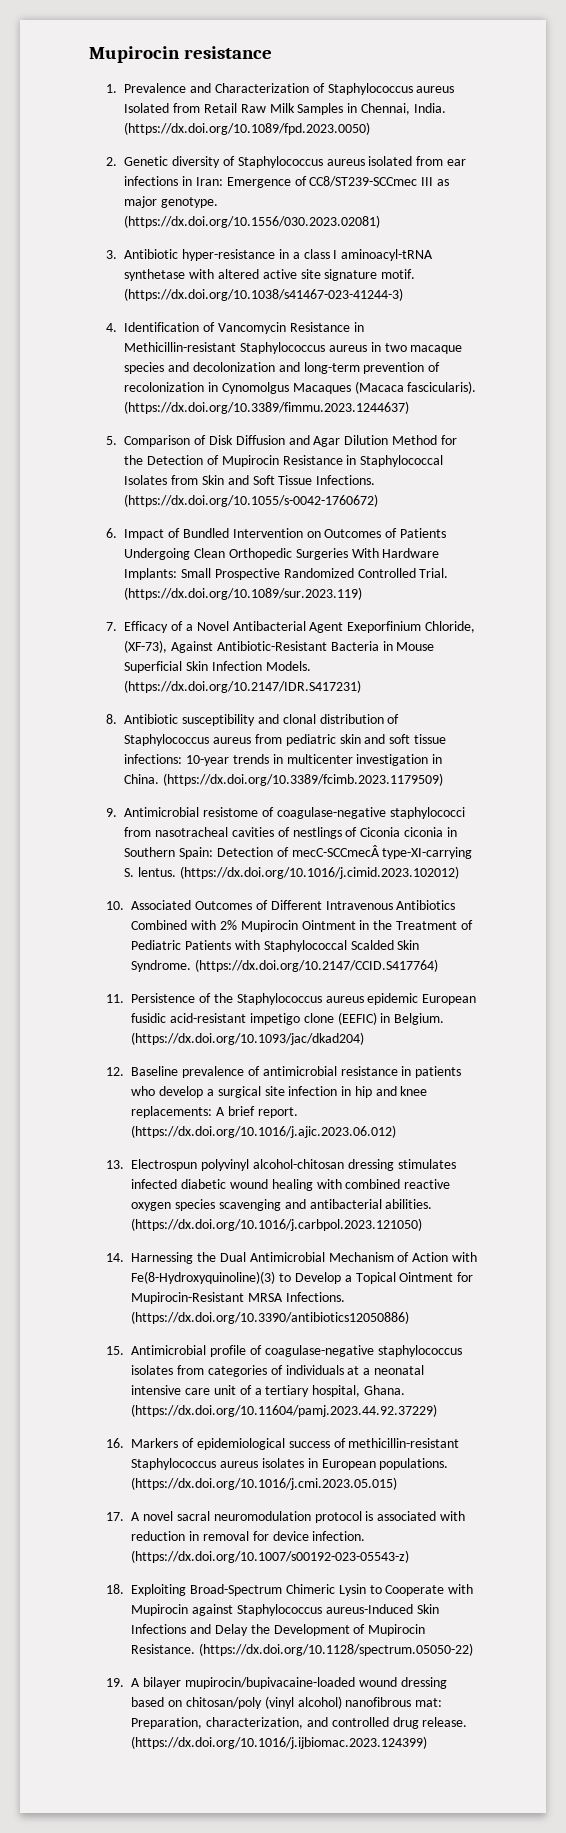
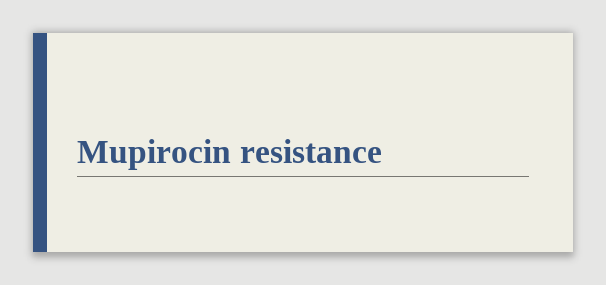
[106,83,455,95] [124,103,446,115] [124,122,371,135] [106,156,466,168] [124,176,449,188] [124,196,219,208] [124,215,381,228] [106,249,434,261] [124,269,416,281] [124,288,404,301] [106,322,364,334] [124,342,463,354] [124,362,441,374] [124,381,477,394] [124,401,410,414] [106,435,457,447] [124,455,444,467] [124,475,376,485] [124,494,379,507] [106,528,446,540] [124,548,440,560] [124,568,449,580] [124,587,363,600] [106,621,475,633] [124,640,435,653] [124,661,311,673] [124,680,362,693] [106,714,400,726] [124,734,446,746] [124,754,443,766] [124,773,444,786] [106,807,465,819] [124,827,457,839] [124,845,473,859] [124,866,460,879] [106,900,456,910] [131,920,473,932] [131,940,420,952] [131,959,439,972] [106,993,477,1005] [131,1012,445,1025] [131,1032,365,1045] [106,1066,462,1078] [131,1086,428,1098] [131,1106,298,1118] [131,1125,397,1138] [106,1159,456,1171] [131,1179,451,1191] [131,1199,433,1211] [131,1218,423,1231] [106,1252,477,1264] [131,1271,474,1284] [131,1292,346,1304] [131,1311,410,1324] [106,1345,462,1357] [131,1365,424,1377] [131,1385,405,1397] [131,1404,438,1417] [106,1438,460,1450] [131,1458,449,1470] [131,1477,398,1490] [106,1511,465,1523] [131,1531,366,1541] [131,1550,410,1563] [106,1584,474,1596] [131,1604,439,1616] [131,1624,426,1636] [131,1643,474,1656] [106,1677,447,1689] [131,1696,443,1709] [131,1717,468,1729] [131,1736,428,1749] // 1. Prevalence and Characterization of Staphylococcus aureus Isolated from Retail Raw Milk Samples in Chennai, India. (https://dx.doi.org/10.1089/fpd.2023.0050) // 2. Genetic diversity of Staphylococcus aureus isolated from ear infections in Iran: Emergence of CC8/ST239-SCCmec III as major genotype. (https://dx.doi.org/10.1556/030.2023.02081) // 3. Antibiotic hyper-resistance in a class I aminoacyl-tRNA synthetase with altered active site signature motif. (https://dx.doi.org/10.1038/s41467-023-41244-3) // 4. Identification of Vancomycin Resistance in Methicillin-resistant Staphylococcus aureus in two macaque species and decolonization and long-term prevention of recolonization in Cynomolgus Macaques (Macaca fascicularis). (https://dx.doi.org/10.3389/fimmu.2023.1244637) // 5. Comparison of Disk Diffusion and Agar Dilution Method for the Detection of Mupirocin Resistance in Staphylococcal Isolates from Skin and Soft Tissue Infections. (https://dx.doi.org/10.1055/s-0042-1760672) // 6. Impact of Bundled Intervention on Outcomes of Patients Undergoing Clean Orthopedic Surgeries With Hardware Implants: Small Prospective Randomized Controlled Trial. (https://dx.doi.org/10.1089/sur.2023.119) // 7. Efficacy of a Novel Antibacterial Agent Exeporfinium Chloride, (XF-73), Against Antibiotic-Resistant Bacteria in Mouse Superficial Skin Infection Models. (https://dx.doi.org/10.2147/IDR.S417231) // 8. Antibiotic susceptibility and clonal distribution of Staphylococcus aureus from pediatric skin and soft tissue infections: 10-year trends in multicenter investigation in China. (https://dx.doi.org/10.3389/fcimb.2023.1179509) // 9. Antimicrobial resistome of coagulase-negative staphylococci from nasotracheal cavities of nestlings of Ciconia ciconia in Southern Spain: Detection of mecC-SCCmecÂ type-XI-carrying S. lentus. (https://dx.doi.org/10.1016/j.cimid.2023.102012) // 10. Associated Outcomes of Different Intravenous Antibiotics Combined with 2% Mupirocin Ointment in the Treatment of Pediatric Patients with Staphylococcal Scalded Skin Syndrome. (https://dx.doi.org/10.2147/CCID.S417764) // 11. Persistence of the Staphylococcus aureus epidemic European fusidic acid-resistant impetigo clone (EEFIC) in Belgium. (https://dx.doi.org/10.1093/jac/dkad204) // 12. Baseline prevalence of antimicrobial resistance in patients who develop a surgical site infection in hip and knee replacements: A brief report. (https://dx.doi.org/10.1016/j.ajic.2023.06.012) // 13. Electrospun polyvinyl alcohol-chitosan dressing stimulates infected diabetic wound healing with combined reactive oxygen species scavenging and antibacterial abilities. (https://dx.doi.org/10.1016/j.carbpol.2023.121050) // 14. Harnessing the Dual Antimicrobial Mechanism of Action with Fe(8-Hydroxyquinoline)(3) to Develop a Topical Ointment for Mupirocin-Resistant MRSA Infections. (https://dx.doi.org/10.3390/antibiotics12050886) // 15. Antimicrobial profile of coagulase-negative staphylococcus isolates from categories of individuals at a neonatal intensive care unit of a tertiary hospital, Ghana. (https://dx.doi.org/10.11604/pamj.2023.44.92.37229) // 16. Markers of epidemiological success of methicillin-resistant Staphylococcus aureus isolates in European populations. (https://dx.doi.org/10.1016/j.cmi.2023.05.015) // 17. A novel sacral neuromodulation protocol is associated with reduction in removal for device infection. (https://dx.doi.org/10.1007/s00192-023-05543-z) // 18. Exploiting Broad-Spectrum Chimeric Lysin to Cooperate with Mupirocin against Staphylococcus aureus-Induced Skin Infections and Delay the Development of Mupirocin Resistance. (https://dx.doi.org/10.1128/spectrum.05050-22) // 19. A bilayer mupirocin/bupivacaine-loaded wound dressing based on chitosan/poly (vinyl alcohol) nanofibrous mat: Preparation, characterization, and controlled drug release. (https://dx.doi.org/10.1016/j.ijbiomac.2023.124399) -> (383, 151) none

